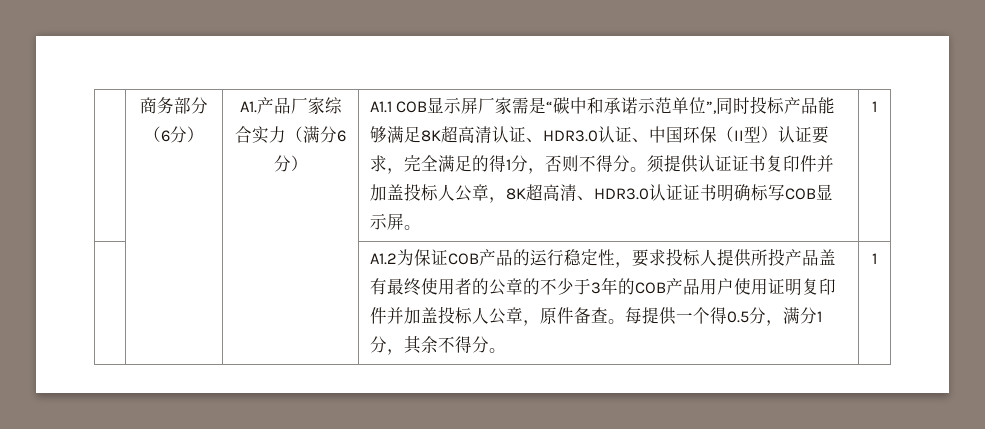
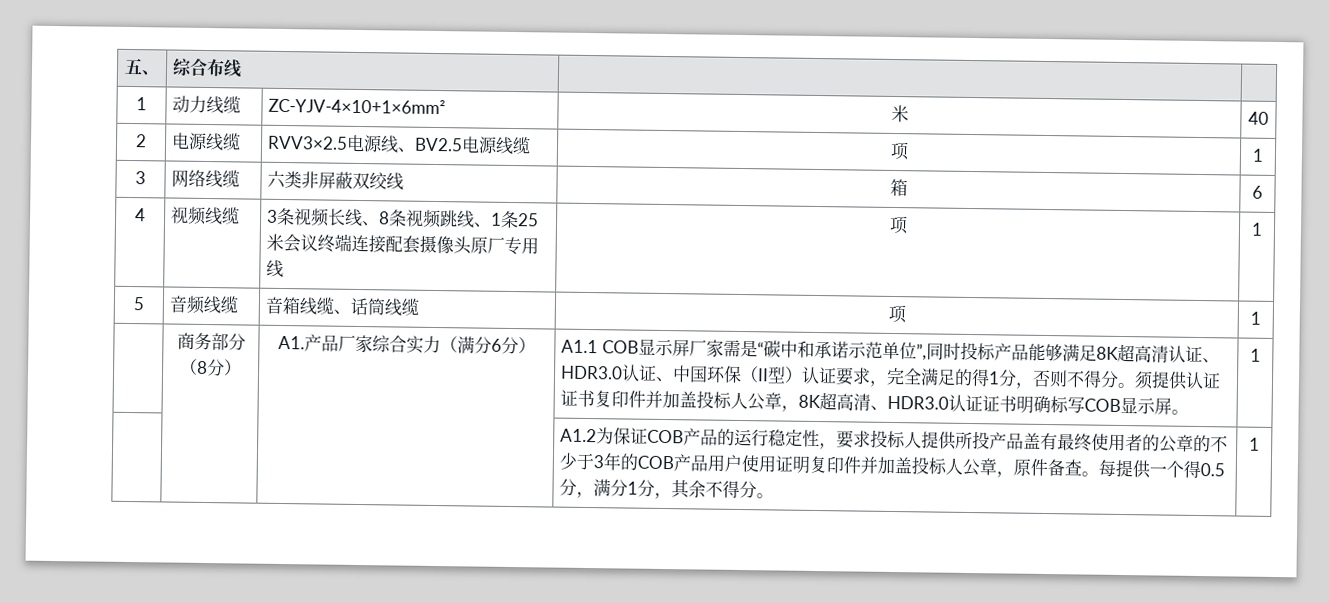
(140, 105) none -> [124,57,159,76] [172,57,243,78] [136,97,147,111] [172,95,242,115] [268,97,447,115] [890,104,909,123] [1248,111,1269,125] [135,134,147,148] [171,132,242,152] [267,134,532,156] [889,141,910,161] [1252,148,1264,162] [135,171,146,185] [171,169,241,189] [267,170,405,191] [889,178,908,197] [1252,185,1263,199] [135,208,146,222] [170,206,241,226] [266,207,540,229] [266,233,540,256] [266,259,285,279] [888,215,909,235] [1251,222,1263,236] [133,297,145,311] [169,295,240,315] [265,296,421,317] [887,304,907,324] [1250,311,1261,325] 五、 | 综合布线 | | // 1 | 动力线缆 | ZC-YJV-4×10+1×6mm² | 米 | 40 // 2 | 电源线缆 | RVV3×2.5电源线、BV2.5电源线缆 | 项 | 1 // 3 | 网络线缆 | 六类非屏蔽双绞线 | 箱 | 6 // 4 | 视频线缆 | 3条视频长线、8条视频跳线、1条25米会议终端连接配套摄像头原厂专用线 | 项 | 1 // 5 | 音频线缆 | 音箱线缆、话筒线缆 | 项 | 1 //
[161,130,170,142] 6 -> [197,360,208,375] 8

